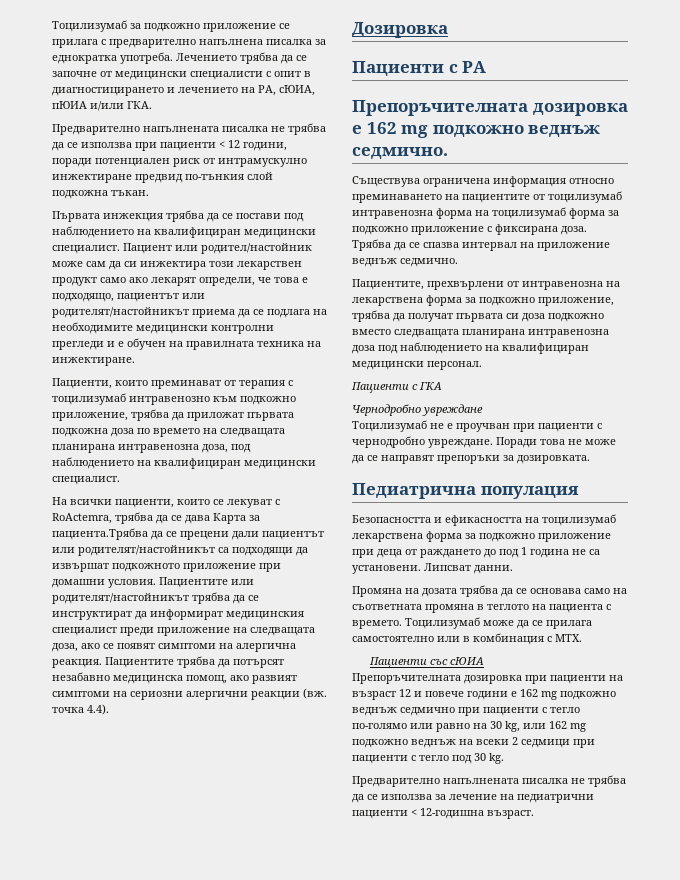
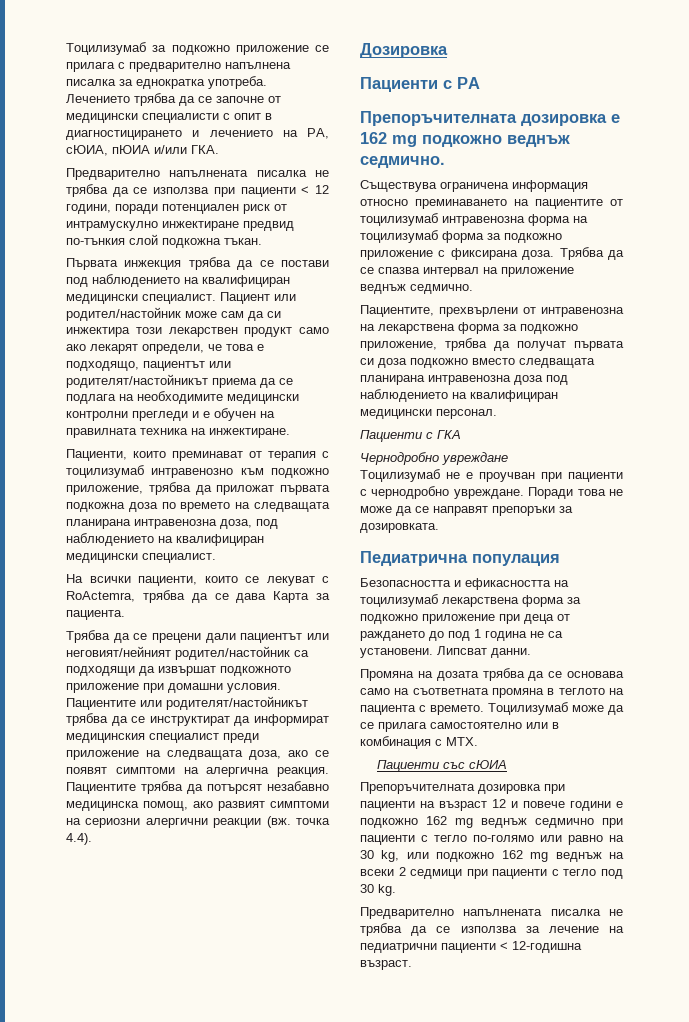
[52,528,148,540] пациента.Трябва -> [66,610,125,620] [66,630,110,643] пациента. // Трябва
[78,545,215,556] родителят/настойникът -> [66,646,290,660] неговият/нейният родител/настойник
[520,689,616,700] 162 mg подкожно -> [360,816,473,828] подкожно 162 mg
[549,721,586,732] [352,739,408,748] 162 mg подкожно -> [436,850,549,862] подкожно 162 mg

